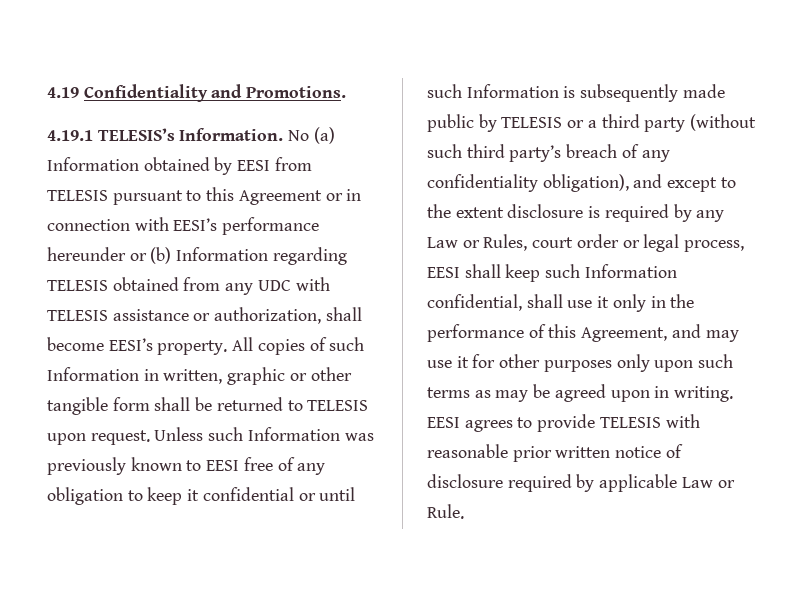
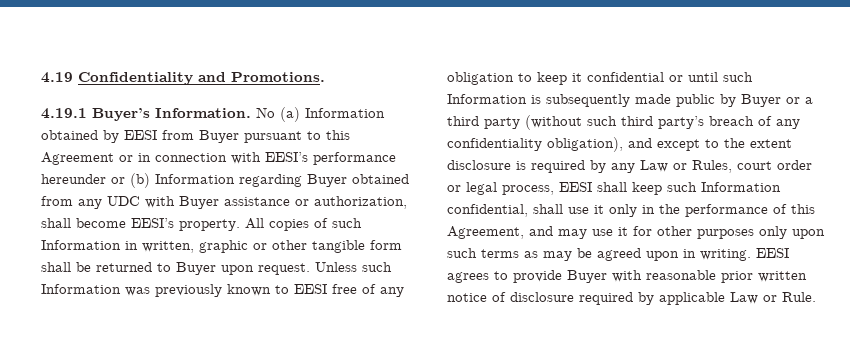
[97,128,175,141] TELESIS’s -> [92,108,150,121] Buyer’s
[47,190,108,201] TELESIS -> [199,130,239,143] Buyer
[47,280,108,291] TELESIS -> [307,174,347,187] Buyer
[47,310,108,321] TELESIS -> [179,196,219,209] Buyer
[307,400,369,411] TELESIS -> [176,262,216,275] Buyer
[501,117,563,128] TELESIS -> [741,94,781,107] Buyer
[599,417,661,428] TELESIS -> [567,270,607,283] Buyer

